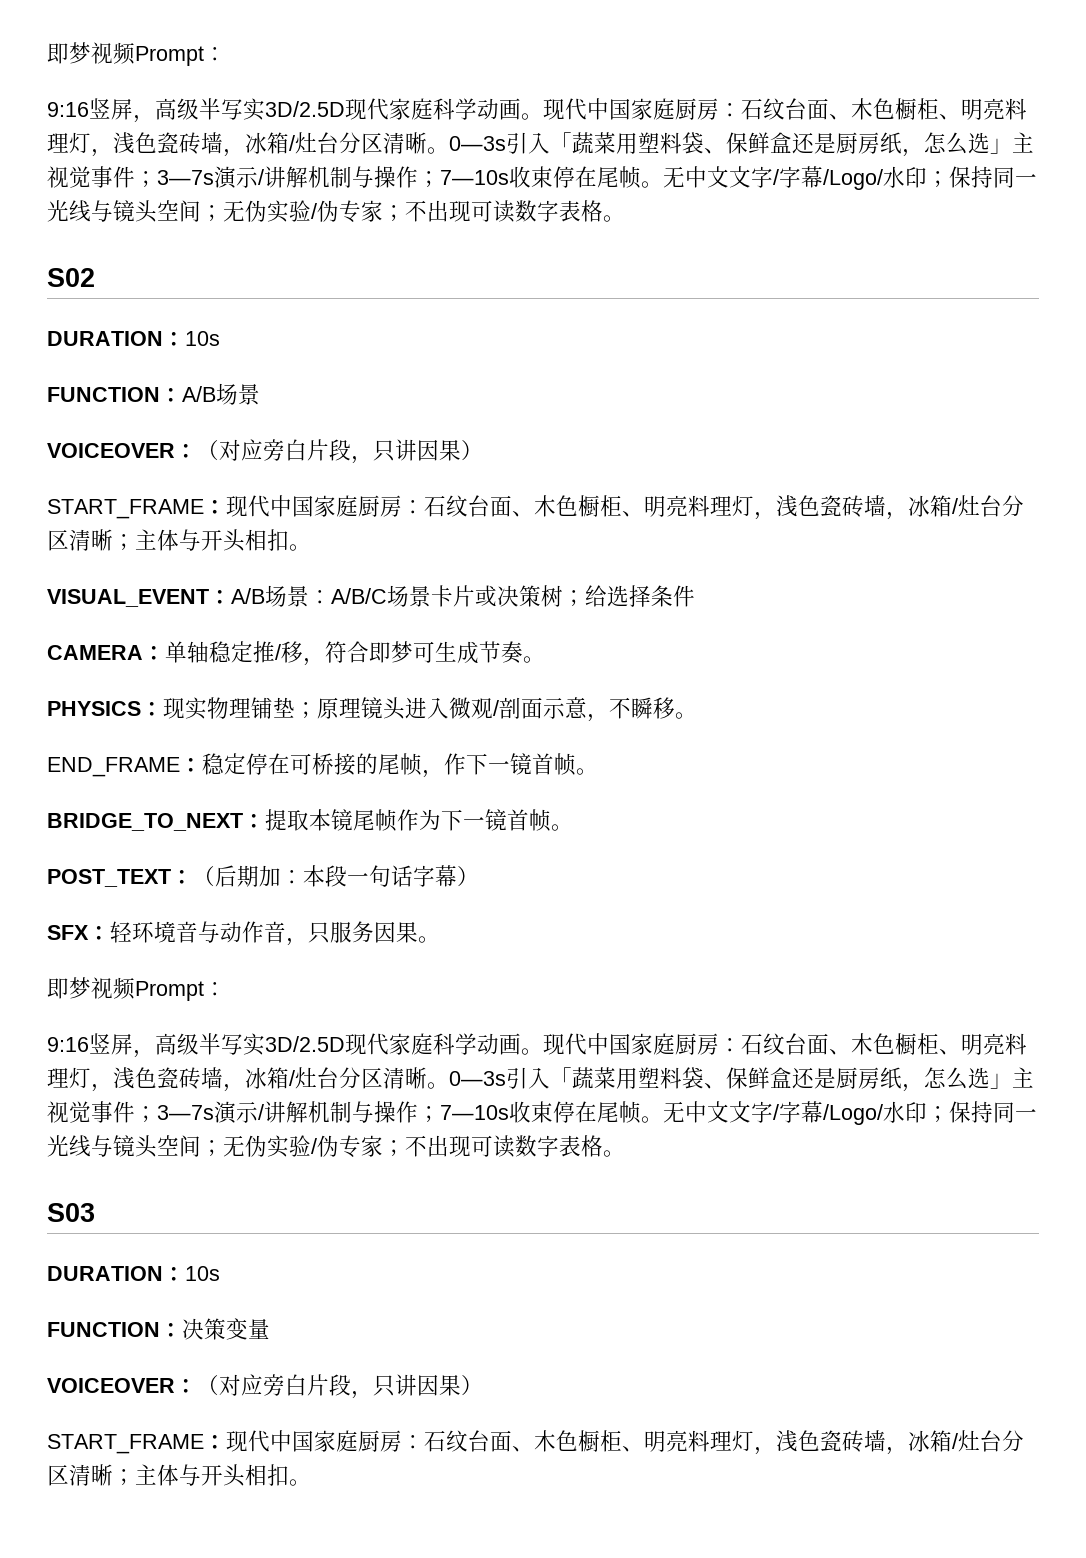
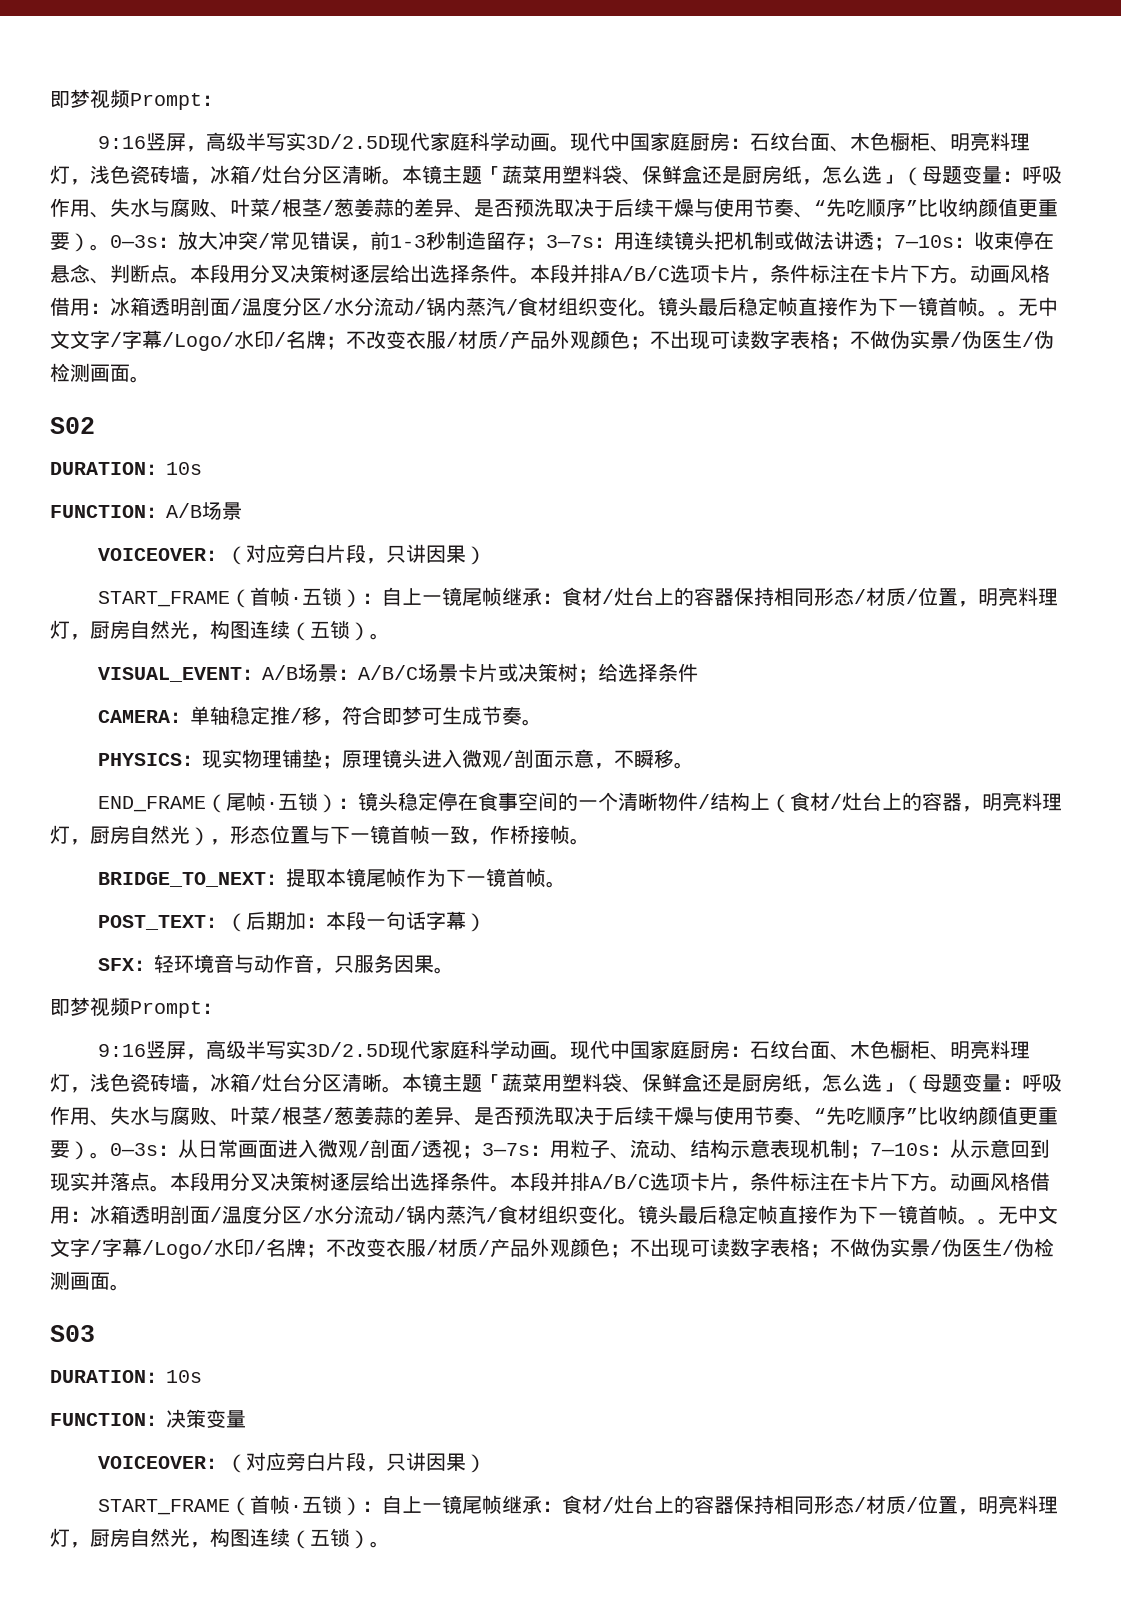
[449,132,550,154] 0—3s引入 -> [402,165,482,184] 本镜主题
[1012,132,1034,153] [47,166,1037,190] [47,200,603,223] 主视觉事件；3—7s演示/讲解机制与操作；7—10s收束停在尾帧。无中文文字/字幕/Logo/水印；保持同一光线与镜头空间；无伪实验/伪专家；不出现可读数字表格 -> [902,165,1062,186] [50,198,1058,218] [50,231,1054,252] [50,264,1050,284] [50,297,1058,317] [50,330,1054,351] [50,363,130,382] （母题变量：呼吸作用、失水与腐败、叶菜/根茎/葱姜蒜的差异、是否预洗取决于后续干燥与使用节奏、“先吃顺序”比收纳颜值更重要）。0—3s：放大冲突/常见错误，前1-3秒制造留存；3—7s：用连续镜头把机制或做法讲透；7—10s：收束停在悬念、判断点。本段用分叉决策树逐层给出选择条件。本段并排A/B/C选项卡片，条件标注在卡片下方。动画风格借用：冰箱透明剖面/温度分区/水分流动/锅内蒸汽/食材组织变化。镜头最后稳定帧直接作为下一镜首帧。。无中文文字/字幕/Logo/水印/名牌；不改变衣服/材质/产品外观颜色；不出现可读数字表格；不做伪实景/伪医生/伪检测画面
[204,495,1024,520] [47,529,289,552] ：现代中国家庭厨房：石纹台面、木色橱柜、明亮料理灯，浅色瓷砖墙，冰箱/灶台分区清晰；主体与开头相扣 -> [229,587,1058,608] [50,620,370,641] （首帧·五锁）：自上一镜尾帧继承：食材/灶台上的容器保持相同形态/材质/位置，明亮料理灯，厨房自然光，构图连续（五锁）
[180,753,554,778] ：稳定停在可桥接的尾帧，作下一镜首 -> [205,792,1062,813] [50,825,550,846] （尾帧·五锁）：镜头稳定停在食事空间的一个清晰物件/结构上（食材/灶台上的容器，明亮料理灯，厨房自然光），形态位置与下一镜首帧一致，作桥接
[449,1067,550,1089] 0—3s引入 -> [402,1073,482,1092] 本镜主题
[1012,1067,1034,1088] [47,1101,1037,1125] [47,1135,603,1158] 主视觉事件；3—7s演示/讲解机制与操作；7—10s收束停在尾帧。无中文文字/字幕/Logo/水印；保持同一光线与镜头空间；无伪实验/伪专家；不出现可读数字表格 -> [902,1073,1062,1094] [50,1106,1058,1126] [50,1139,1050,1160] [50,1172,1050,1192] [50,1205,1058,1225] [50,1238,1054,1259] [50,1271,110,1290] （母题变量：呼吸作用、失水与腐败、叶菜/根茎/葱姜蒜的差异、是否预洗取决于后续干燥与使用节奏、“先吃顺序”比收纳颜值更重要）。0—3s：从日常画面进入微观/剖面/透视；3—7s：用粒子、流动、结构示意表现机制；7—10s：从示意回到现实并落点。本段用分叉决策树逐层给出选择条件。本段并排A/B/C选项卡片，条件标注在卡片下方。动画风格借用：冰箱透明剖面/温度分区/水分流动/锅内蒸汽/食材组织变化。镜头最后稳定帧直接作为下一镜首帧。。无中文文字/字幕/Logo/水印/名牌；不改变衣服/材质/产品外观颜色；不出现可读数字表格；不做伪实景/伪医生/伪检测画面
[204,1430,1024,1455] [47,1464,289,1487] ：现代中国家庭厨房：石纹台面、木色橱柜、明亮料理灯，浅色瓷砖墙，冰箱/灶台分区清晰；主体与开头相扣 -> [229,1495,1058,1516] [50,1528,370,1549] （首帧·五锁）：自上一镜尾帧继承：食材/灶台上的容器保持相同形态/材质/位置，明亮料理灯，厨房自然光，构图连续（五锁）

